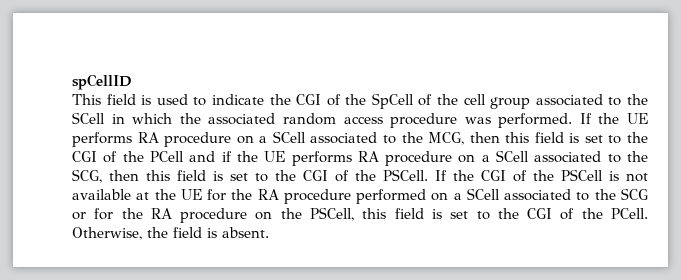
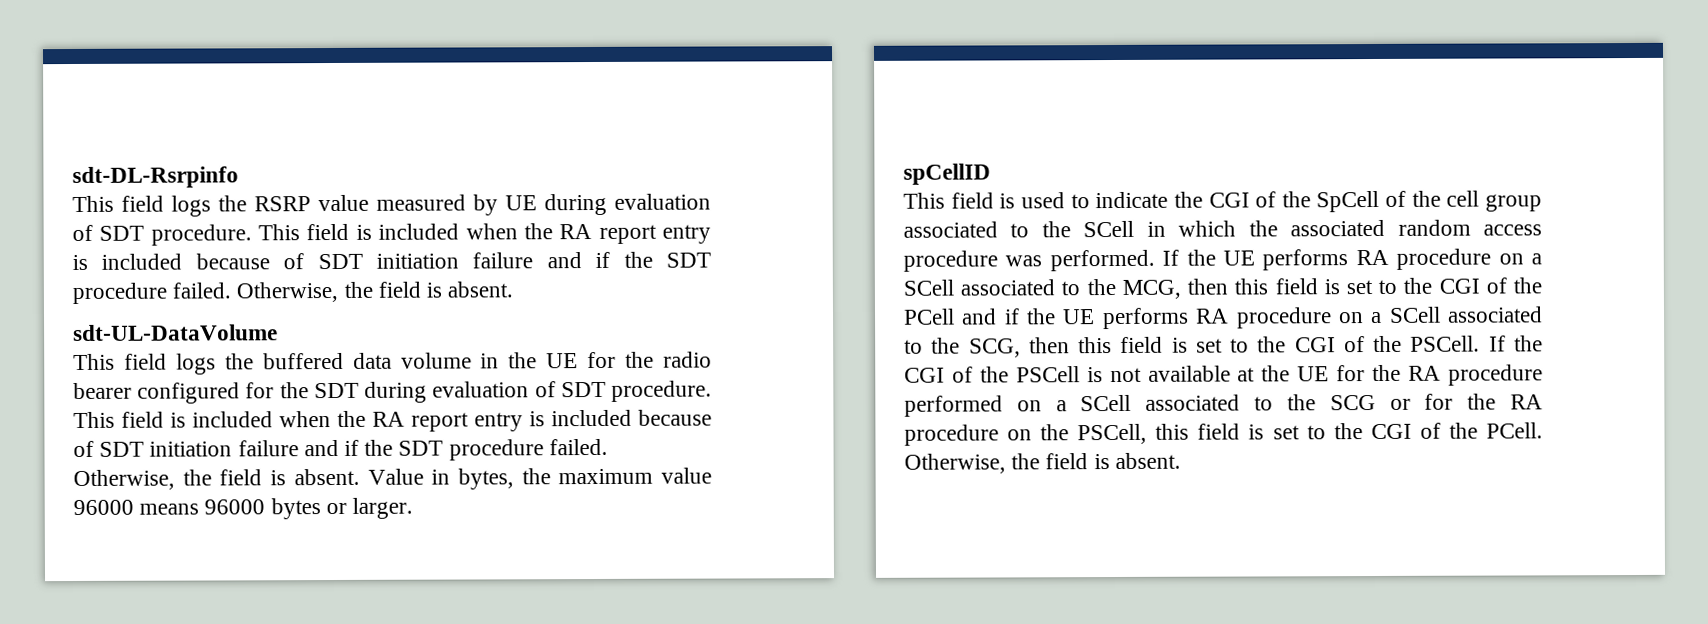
(72, 82) none -> [72,166,239,188] [72,193,711,217] [72,223,711,246] [72,251,711,270] [72,281,514,304] [73,324,278,341] [73,351,712,375] [73,380,712,404] [73,409,712,432] [73,438,608,461] [73,467,712,490] [73,497,414,520] sdt-DL-Rsrpinfo // This field logs the RSRP value measured by UE during evaluation of SDT procedure. This field is included when the RA report entry is included because of SDT initiation failure and if the SDT procedure failed. Otherwise, the field is absent. // sdt-UL-DataVolume // This field logs the buffered data volume in the UE for the radio bearer configured for the SDT during evaluation of SDT procedure. This field is included when the RA report entry is included because of SDT initiation failure and if the SDT procedure failed. Otherwise, the field is absent. Value in bytes, the maximum value 96000 means 96000 bytes or larger. //

